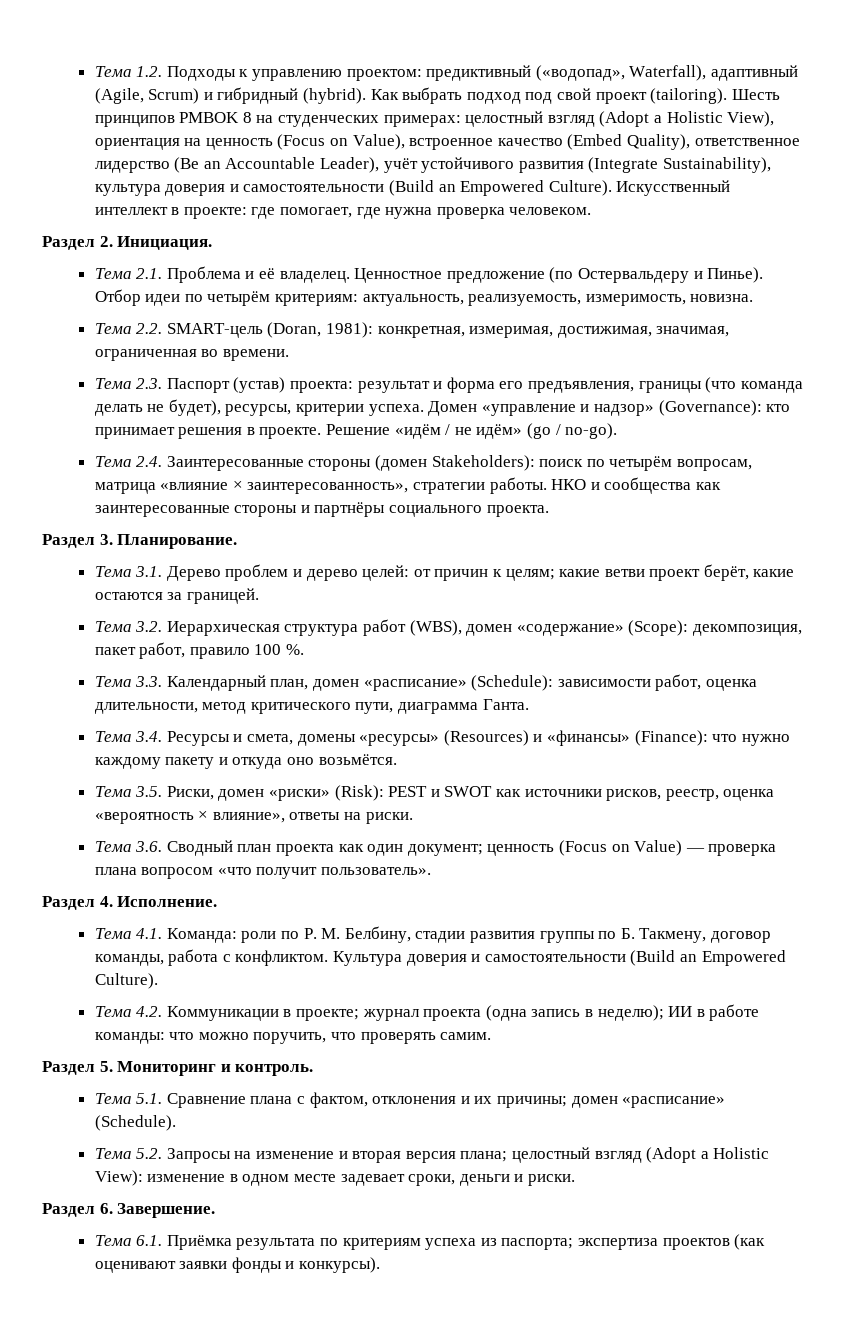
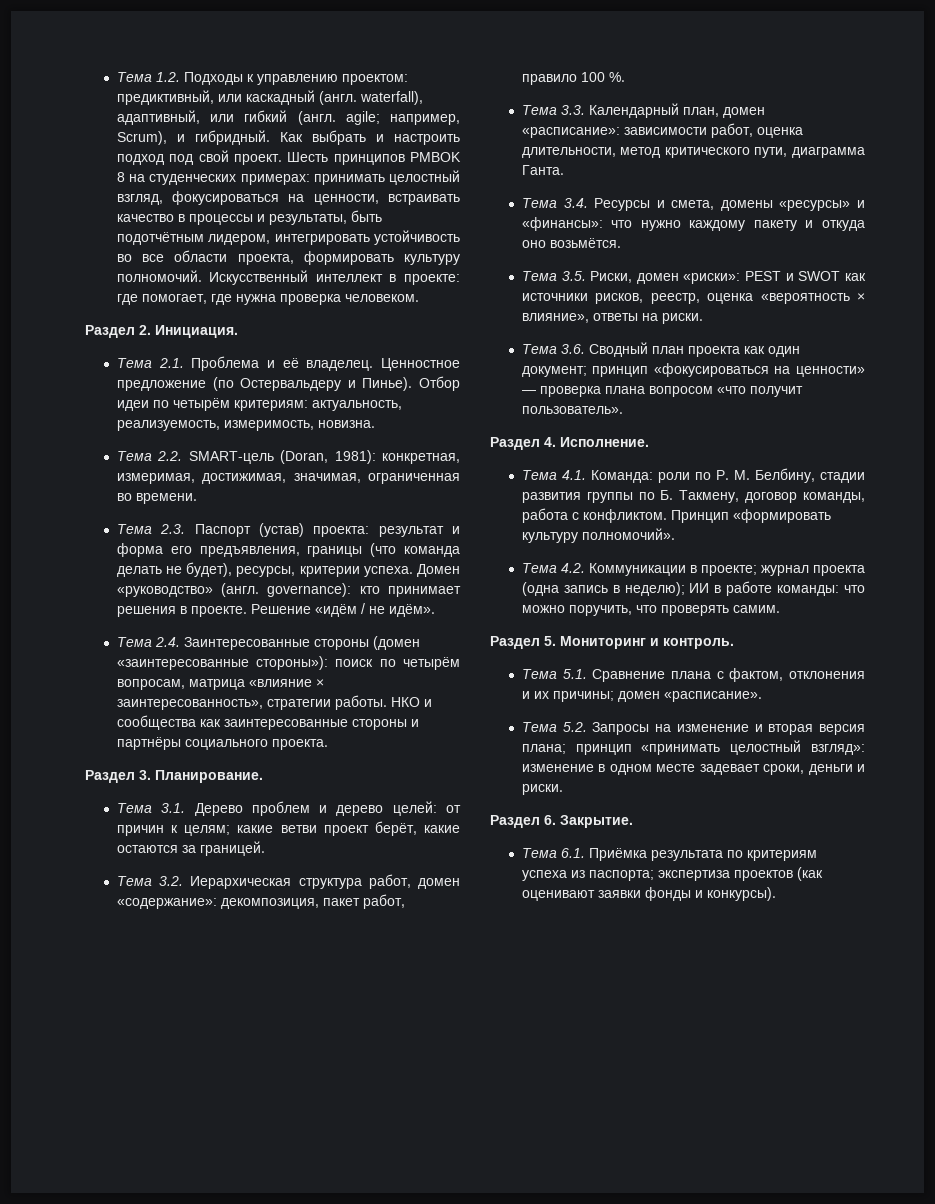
[426,65,798,81] [94,87,463,104] предиктивный («водопад», Waterfall), адаптивный (Agile, Scrum) и гибридный (hybrid). Как выбрать -> [116,90,423,105] [116,110,460,125] [116,130,460,145] предиктивный, или каскадный (англ. waterfall), адаптивный, или гибкий (англ. agile; например, Scrum), и гибридный. Как выбрать и настроить
[595,88,728,104] проект (tailoring). -> [233,154,282,165] проект.
[465,111,775,127] [94,134,800,150] [94,157,771,173] [94,180,612,196] целостный взгляд (Adopt a Holistic View), ориентация на ценность (Focus on Value), встроенное качество (Embed Quality), ответственное лидерство (Be an Accountable Leader), учёт устойчивого развития (Integrate Sustainability), культура доверия и самостоятельности (Build an Empowered Culture). -> [313,170,460,185] [116,191,461,205] [116,210,382,225] [116,230,460,245] [116,250,460,265] [116,270,202,282] принимать целостный взгляд, фокусироваться на ценности, встраивать качество в процессы и результаты, быть подотчётным лидером, интегрировать устойчивость во все области проекта, формировать культуру полномочий.
[481,400,762,416] «управление и надзор» (Governance): -> [116,583,352,597] «руководство» (англ. governance):
[476,423,618,439] идём» (go / no-go). -> [388,604,435,617] идём».
[431,455,535,471] Stakeholders): -> [116,656,329,670] «заинтересованные стороны»):
[362,619,689,636] работ (WBS), домен «содержание» (Scope): -> [368,874,460,889] [116,898,217,909] работ, домен «содержание»:
[363,675,554,691] «расписание» (Schedule): -> [521,127,620,138] «расписание»:
[443,730,708,746] (Resources) и «финансы» (Finance): -> [857,200,865,208] [521,217,603,231] и «финансы»:
[268,785,384,801] «риски» (Risk): -> [683,273,741,284] «риски»:
[487,840,683,856] ценность (Focus on Value) -> [592,363,865,377] принцип «фокусироваться на ценности»
[332,950,786,966] [94,973,158,989] Культура доверия и самостоятельности (Build an Empowered Culture). -> [670,509,831,523] [521,528,675,543] Принцип «формировать культуру полномочий».
[622,1096,726,1108] [94,1115,176,1131] «расписание» (Schedule). -> [663,691,762,702] «расписание».
[511,1147,770,1163] [94,1170,143,1186] целостный взгляд (Adopt a Holistic View): -> [575,740,865,755] принцип «принимать целостный взгляд»:
[117,1203,216,1218] Завершение. -> [560,815,633,828] Закрытие.

